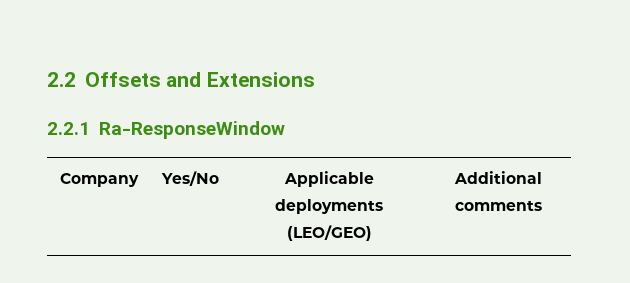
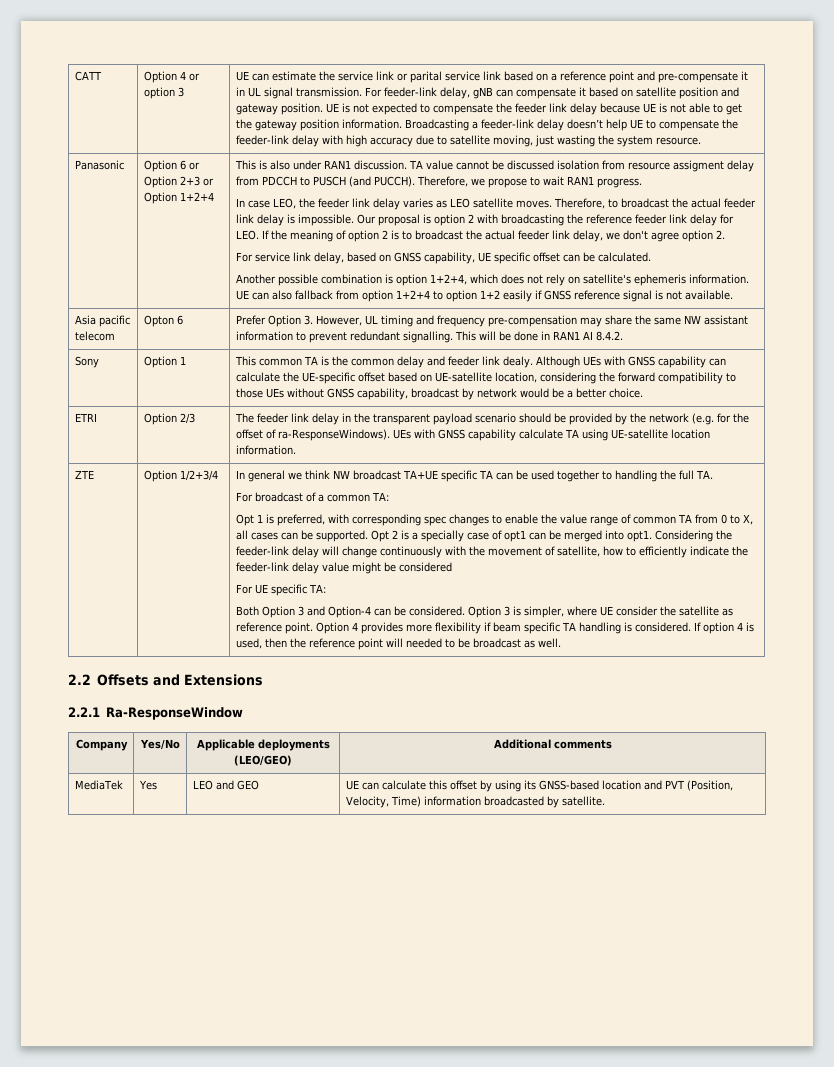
(47, 79) none -> [74,71,102,81] [143,71,200,83] [143,87,184,99] [235,71,748,83] [235,87,739,99] [235,103,742,115] [235,119,738,131] [235,135,701,147] [74,160,124,170] [143,160,200,172] [143,176,214,188] [143,192,214,204] [234,160,754,172] [235,176,642,188] [235,198,756,210] [235,214,734,226] [235,230,725,242] [235,252,651,264] [235,274,749,286] [235,290,733,302] [74,315,130,327] [74,331,115,341] [143,315,183,327] [235,315,748,327] [235,331,623,343] [74,356,99,368] [143,356,186,368] [234,356,726,368] [235,372,736,384] [235,388,643,400] [74,413,97,422] [143,413,195,425] [234,413,749,425] [235,429,710,441] [235,445,296,455] [74,470,94,479] [143,470,218,482] [235,470,713,482] [235,492,389,502] [235,514,753,526] [235,530,732,542] [235,546,748,558] [235,562,452,574] [235,584,326,596] [235,606,733,618] [235,622,754,634] [235,638,561,650] CATT | Option 4 or option 3 | UE can estimate the service link or parital service link based on a reference point and pre-compensate it in UL signal transmission. For feeder-link delay, gNB can compensate it based on satellite position and gateway position. UE is not expected to compensate the feeder link delay because UE is not able to get the gateway position information. Broadcasting a feeder-link delay doesn’t help UE to compensate the feeder-link delay with high accuracy due to satellite moving, just wasting the system resource. // Panasonic | Option 6 or Option 2+3 or Option 1+2+4 | This is also under RAN1 discussion. TA value cannot be discussed isolation from resource assigment delay from PDCCH to PUSCH (and PUCCH). Therefore, we propose to wait RAN1 progress. // In case LEO, the feeder link delay varies as LEO satellite moves. Therefore, to broadcast the actual feeder link delay is impossible. Our proposal is option 2 with broadcasting the reference feeder link delay for LEO. If the meaning of option 2 is to broadcast the actual feeder link delay, we don't agree option 2. // For service link delay, based on GNSS capability, UE specific offset can be calculated. // Another possible combination is option 1+2+4, which does not rely on satellite's ephemeris information. UE can also fallback from option 1+2+4 to option 1+2 easily if GNSS reference signal is not available. // Asia pacific telecom | Opton 6 | Prefer Option 3. However, UL timing and frequency pre-compensation may share the same NW assistant information to prevent redundant signalling. This will be done in RAN1 AI 8.4.2. // Sony | Option 1 | This common TA is the common delay and feeder link dealy. Although UEs with GNSS capability can calculate the UE-specific offset based on UE-satellite location, considering the forward compatibility to those UEs without GNSS capability, broadcast by network would be a better choice. // ETRI | Option 2/3 | The feeder link delay in the transparent payload scenario should be provided by the network (e.g. for the offset of ra-ResponseWindows). UEs with GNSS capability calculate TA using UE-satellite location information. // ZTE | Option 1/2+3/4 | In general we think NW broadcast TA+UE specific TA can be used together to handling the full TA. // For broadcast of a common TA: // Opt 1 is preferred, with corresponding spec changes to enable the value range of common TA from 0 to X, all cases can be supported. Opt 2 is a specially case of opt1 can be merged into opt1. Considering the feeder-link delay will change continuously with the movement of satellite, how to efficiently indicate the feeder-link delay value might be considered // For UE specific TA: // Both Option 3 and Option-4 can be considered. Option 3 is simpler, where UE consider the satellite as reference point. Option 4 provides more flexibility if beam specific TA handling is considered. If option 4 is used, then the reference point will needed to be broadcast as well. //
(542, 205) none -> [74,780,123,790] [138,780,157,790] [192,780,259,790] [345,780,733,792] [345,796,605,808] // MediaTek | Yes | LEO and GEO | UE can calculate this offset by using its GNSS-based location and PVT (Position, Velocity, Time) information broadcasted by satellite.

